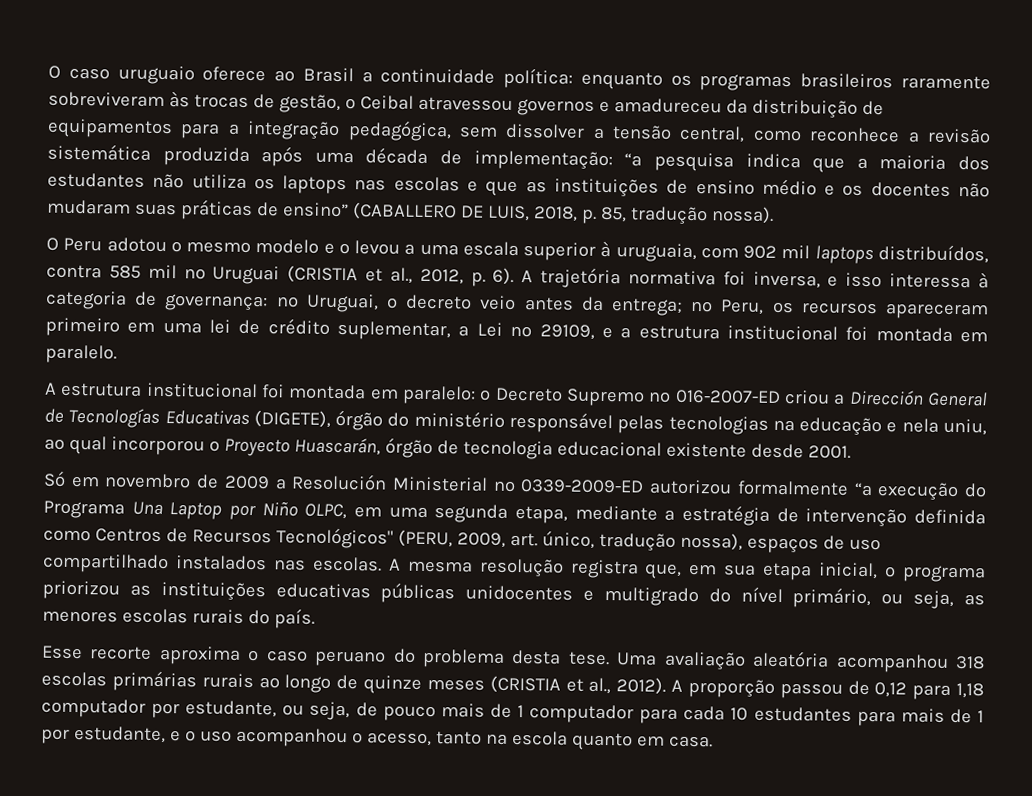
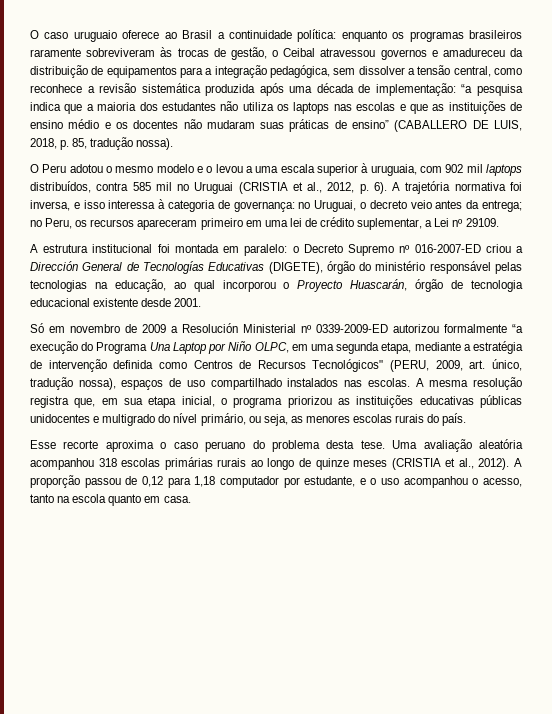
[539,324,989,343] [45,344,117,364] 29109, e a estrutura institucional foi montada em paralelo. -> [465,218,499,227] 29109.
[799,417,988,437] educação e nela uniu, -> [114,279,166,292] educação,
[282,701,984,727] [41,725,166,744] ou seja, de pouco mais de 1 computador para cada 10 estudantes para mais de 1 por estudante, -> (356, 481) none

